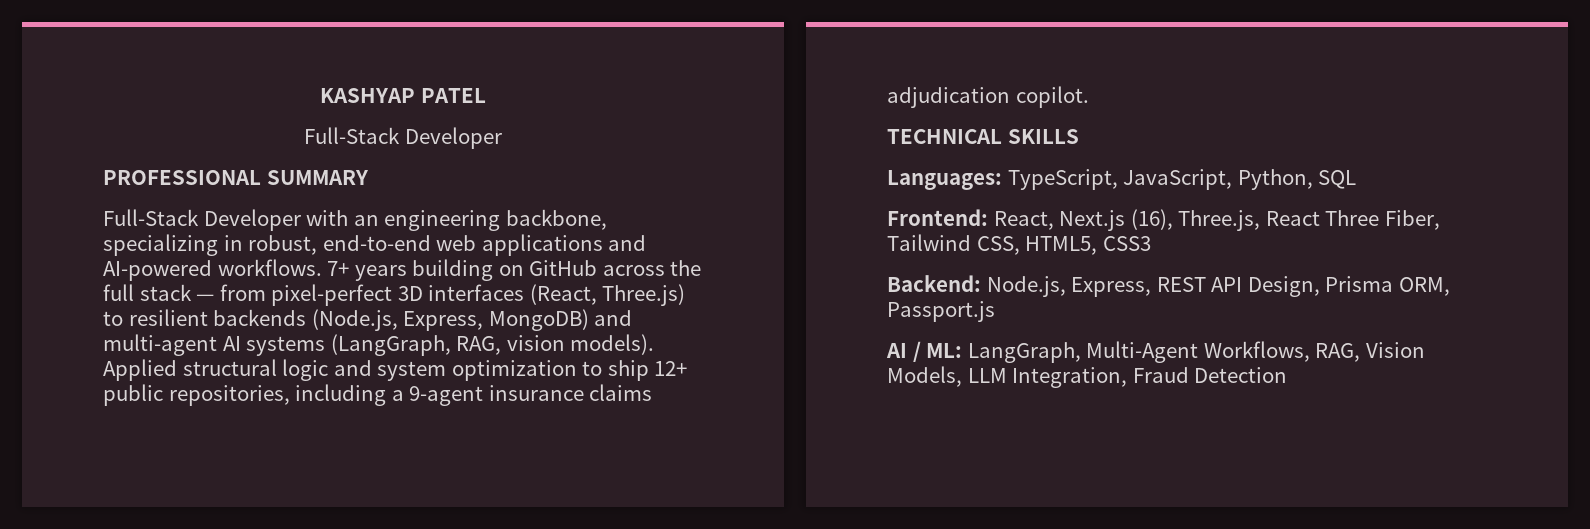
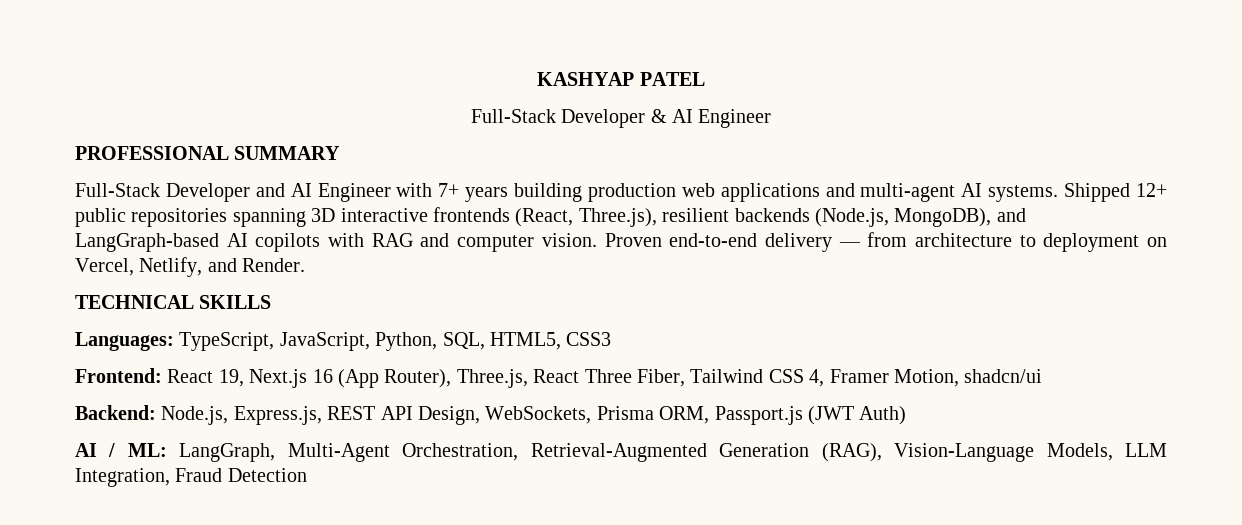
(502, 138) none -> [650,109,772,128] & AI Engineer
[306,209,607,231] [103,234,647,256] [103,259,702,281] [103,284,686,306] [103,309,633,331] [103,334,655,356] [103,359,688,381] [103,384,653,406] [887,86,1089,108] with an engineering backbone, specializing in robust, end-to-end web applications and AI-powered workflows. 7+ years building on GitHub across the full stack — from pixel-perfect 3D interfaces (React, Three.js) to resilient backends (Node.js, Express, MongoDB) and multi-agent AI systems (LangGraph, RAG, vision models). Applied structural logic and system optimization to ship 12+ public repositories, including a 9-agent insurance claims adjudication copilot. -> [255,183,1167,202] [75,207,1026,227] [75,232,1167,252] [75,257,306,277] and AI Engineer with 7+ years building production web applications and multi-agent AI systems. Shipped 12+ public repositories spanning 3D interactive frontends (React, Three.js), resilient backends (Node.js, MongoDB), and LangGraph-based AI copilots with RAG and computer vision. Proven end-to-end delivery — from architecture to deployment on Vercel, Netlify, and Render.
[1318,170,1357,189] [887,209,1173,231] SQL // Frontend: React, Next.js (16), -> [442,332,612,350] [75,368,452,388] SQL, HTML5, CSS3 // Frontend: React 19, Next.js 16 (App Router),
[976,236,1151,255] CSS, HTML5, CSS3 -> [768,369,1043,387] CSS 4, Framer Motion, shadcn/ui
[1071,277,1152,297] Express, -> [233,406,322,425] Express.js,
(1320, 286) none -> [485,406,592,424] WebSockets,
(995, 311) none -> [807,406,907,425] (JWT Auth)
[1203,341,1425,362] Workflows, RAG, Vision -> [402,443,1035,462] Orchestration, Retrieval-Augmented Generation (RAG), Vision-Language

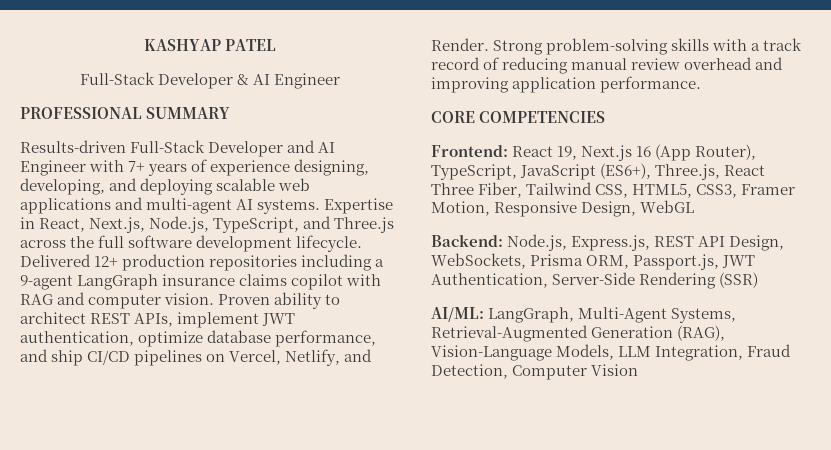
(341, 153) none -> [20,140,126,153] Results-driven
[514,183,676,202] building production -> [191,159,370,176] [20,178,276,195] of experience designing, developing, and deploying scalable
[1064,183,1167,202] [75,207,1026,227] [75,233,321,252] Shipped 12+ public repositories spanning 3D interactive frontends (React, Three.js), resilient backends (Node.js, MongoDB), and LangGraph-based AI copilots -> [324,198,394,214] [20,216,395,233] [20,235,363,252] [20,254,385,271] [20,274,344,290] Expertise in React, Next.js, Node.js, TypeScript, and Three.js across the full software development lifecycle. Delivered 12+ production repositories including a 9-agent LangGraph insurance claims copilot
[669,232,1140,252] end-to-end delivery — from architecture to deployment -> [274,292,341,309] [20,312,296,328] [20,330,377,347] [20,349,203,366] ability to architect REST APIs, implement JWT authentication, optimize database performance, and ship CI/CD pipelines
[75,295,272,309] [75,332,612,351] // TECHNICAL SKILLS // Languages: TypeScript, JavaScript, Python, SQL, HTML5, CSS3 -> [493,38,803,55] [431,57,784,74] [431,76,702,93] [431,111,606,123] Strong problem-solving skills with a track record of reducing manual review overhead and improving application performance. // CORE COMPETENCIES
(452, 378) none -> [431,163,652,180] TypeScript, JavaScript (ES6+),
[768,369,1043,387] CSS 4, Framer Motion, shadcn/ui -> [595,183,796,198] [431,200,695,217] CSS, HTML5, CSS3, Framer Motion, Responsive Design, WebGL
[714,406,907,425] [75,443,167,457] Passport.js (JWT Auth) // AI / ML: -> [633,254,756,270] [431,272,759,289] [431,307,484,322] Passport.js, JWT Authentication, Server-Side Rendering (SSR) // AI/ML:
[402,443,519,461] Orchestration, -> [671,308,737,323] Systems,
[227,468,307,482] Detection -> [431,364,639,380] Detection, Computer Vision

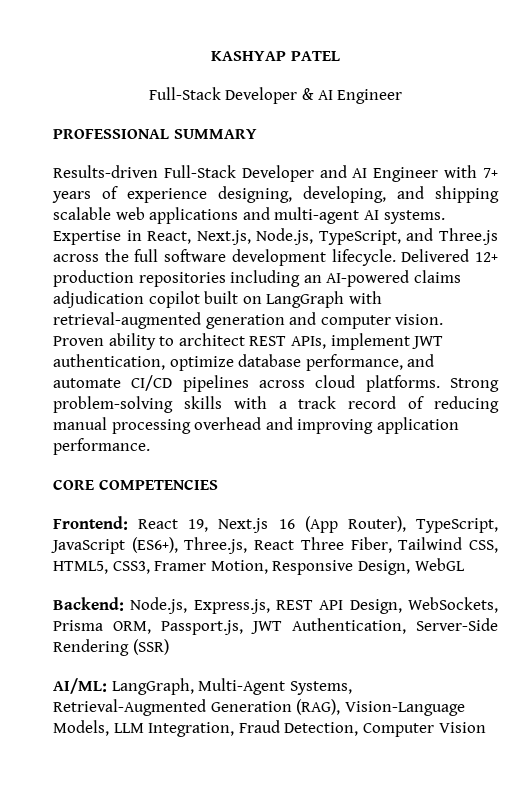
[140,178,214,195] deploying -> [435,186,499,203] shipping
[375,259,385,267] [20,274,382,290] [20,294,53,305] a 9-agent LangGraph insurance claims copilot with RAG -> [303,270,461,287] [53,291,382,308] [53,312,285,329] an AI-powered claims adjudication copilot built on LangGraph with retrieval-augmented generation
[51,350,84,366] ship -> [53,378,121,388] automate
[206,349,373,366] [431,38,489,51] on Vercel, Netlify, and Render. -> [259,375,440,392] across cloud platforms.
[631,58,681,70] review -> [111,419,191,434] processing

